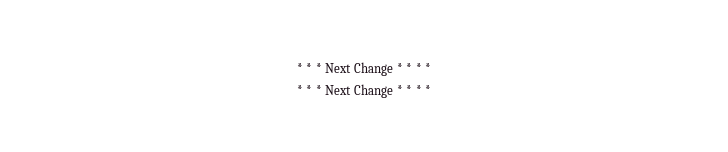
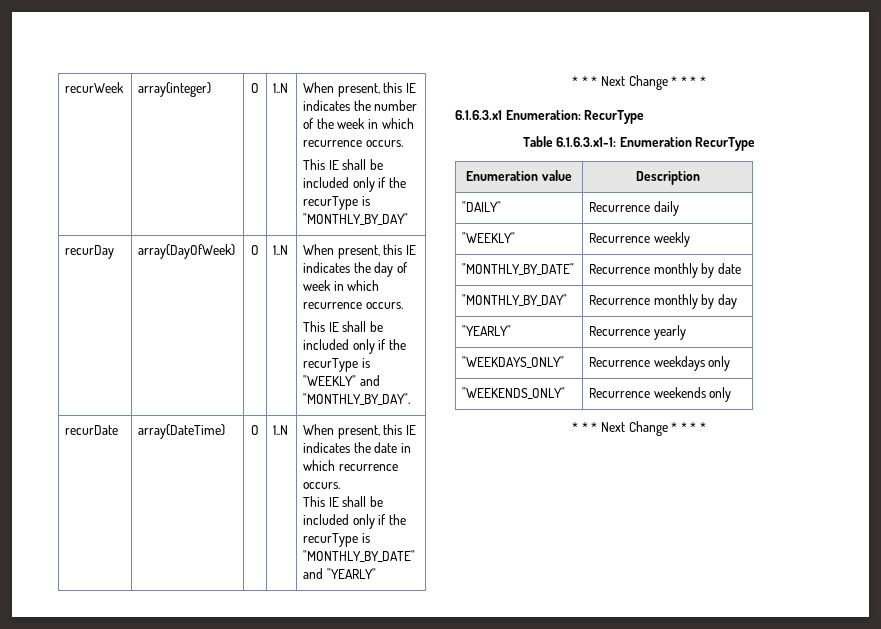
[296,62,432,76] * * * Next Change * * * * -> [65,82,125,93] [138,82,212,97] [251,83,259,93] [273,83,289,93] [303,82,417,97] [303,100,418,111] [303,118,414,129] [303,140,403,147] [303,159,384,170] [303,177,407,192] [303,196,370,210] [303,213,409,225] [65,245,115,259] [138,244,236,259] [251,245,259,255] [273,245,289,255] [303,244,417,259] [303,262,409,277] [303,280,380,291] [303,302,403,309] [303,321,384,332] [303,339,407,354] [303,358,370,372] [303,375,380,386] [303,393,411,405] [65,425,119,435] [138,424,226,439] [251,425,259,435] [273,425,289,435] [303,424,417,439] [303,442,412,453] [303,460,398,471] [303,482,341,489] [303,496,384,507] [303,514,407,529] [303,533,370,547] [303,550,416,562] [303,568,376,579] [571,75,707,90] [455,110,645,124] [522,136,756,151] [466,170,572,181] [635,171,700,185] [462,201,502,212] [589,201,679,216] [462,232,516,243] [589,232,690,247] [462,263,575,275] [589,263,742,278] [462,294,568,306] [589,294,738,309] [462,325,512,336] [589,325,686,340] [462,356,565,368] [589,356,731,371] [462,387,566,399] [589,387,732,402] recurWeek | array(integer) | O | 1..N | When present, this IE indicates the number of the week in which recurrence occurs. // This IE shall be included only if the recurType is "MONTHLY_BY_DAY" // recurDay | array(DayOfWeek) | O | 1..N | When present, this IE indicates the day of week in which recurrence occurs. // This IE shall be included only if the recurType is "WEEKLY" and "MONTHLY_BY_DAY". // recurDate | array(DateTime) | O | 1..N | When present, this IE indicates the date in which recurrence occurs. // This IE shall be included only if the recurType is "MONTHLY_BY_DATE" and "YEARLY" // * * * Next Change * * * * // 6.1.6.3.x1 Enumeration: RecurType // Table 6.1.6.3.x1-1: Enumeration RecurType // Enumeration value | Description // "DAILY" | Recurrence daily // "WEEKLY" | Recurrence weekly // "MONTHLY_BY_DATE" | Recurrence monthly by date // "MONTHLY_BY_DAY" | Recurrence monthly by day // "YEARLY" | Recurrence yearly // "WEEKDAYS_ONLY" | Recurrence weekdays only // "WEEKENDS_ONLY" | Recurrence weekends only

